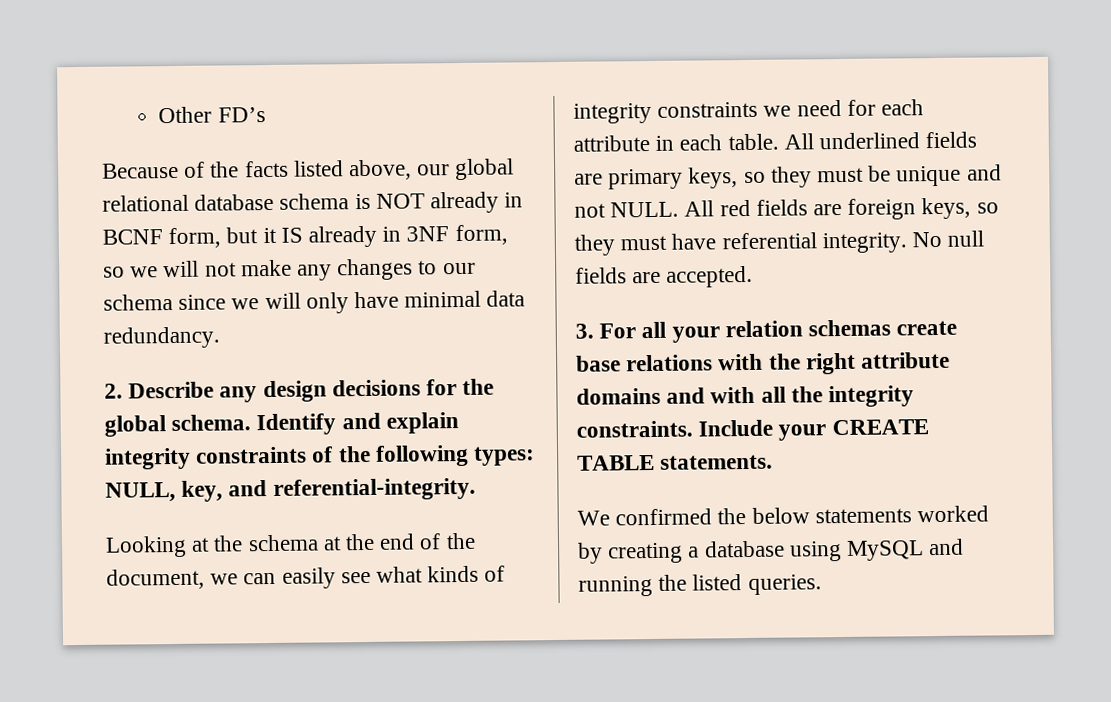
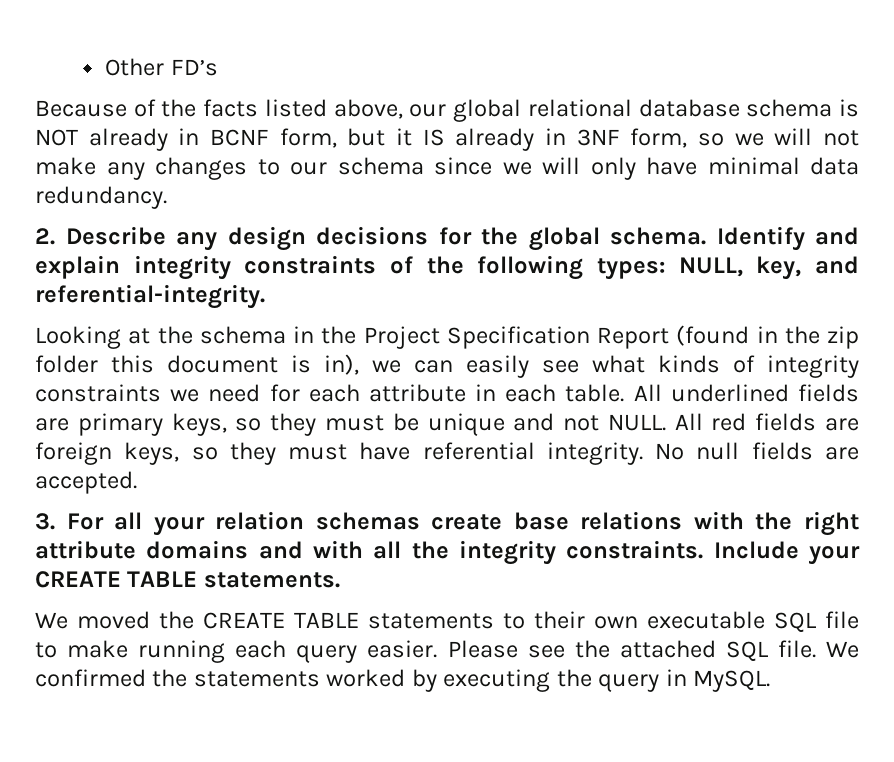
[322,532,476,551] [106,568,205,590] at the end of the document, -> [293,325,859,349] [35,354,359,375] in the Project Specification Report (found in the zip folder this document is in),
(610, 518) none -> [77,611,859,633] [35,640,860,663] moved the CREATE TABLE statements to their own executable SQL file to make running each query easier. Please see the attached SQL file. We
[751,507,810,524] below -> (188, 678) none
[608,538,965,564] [578,574,822,597] creating a database using MySQL and running the listed queries. -> [443,669,771,692] executing the query in MySQL.

